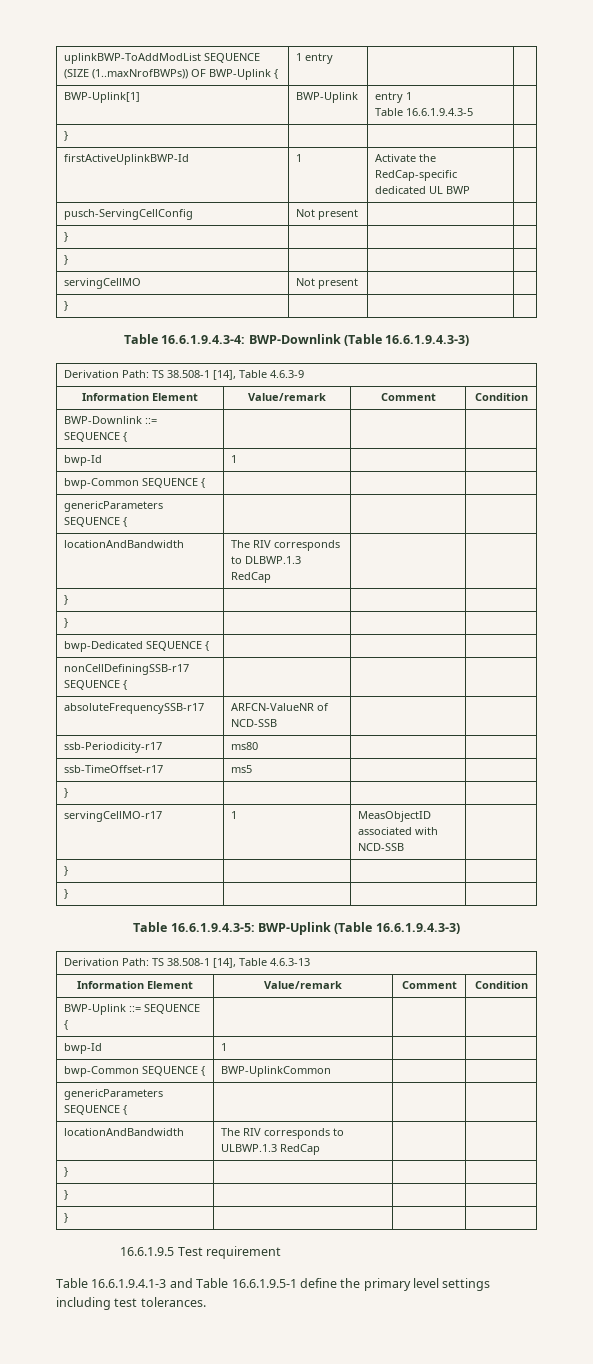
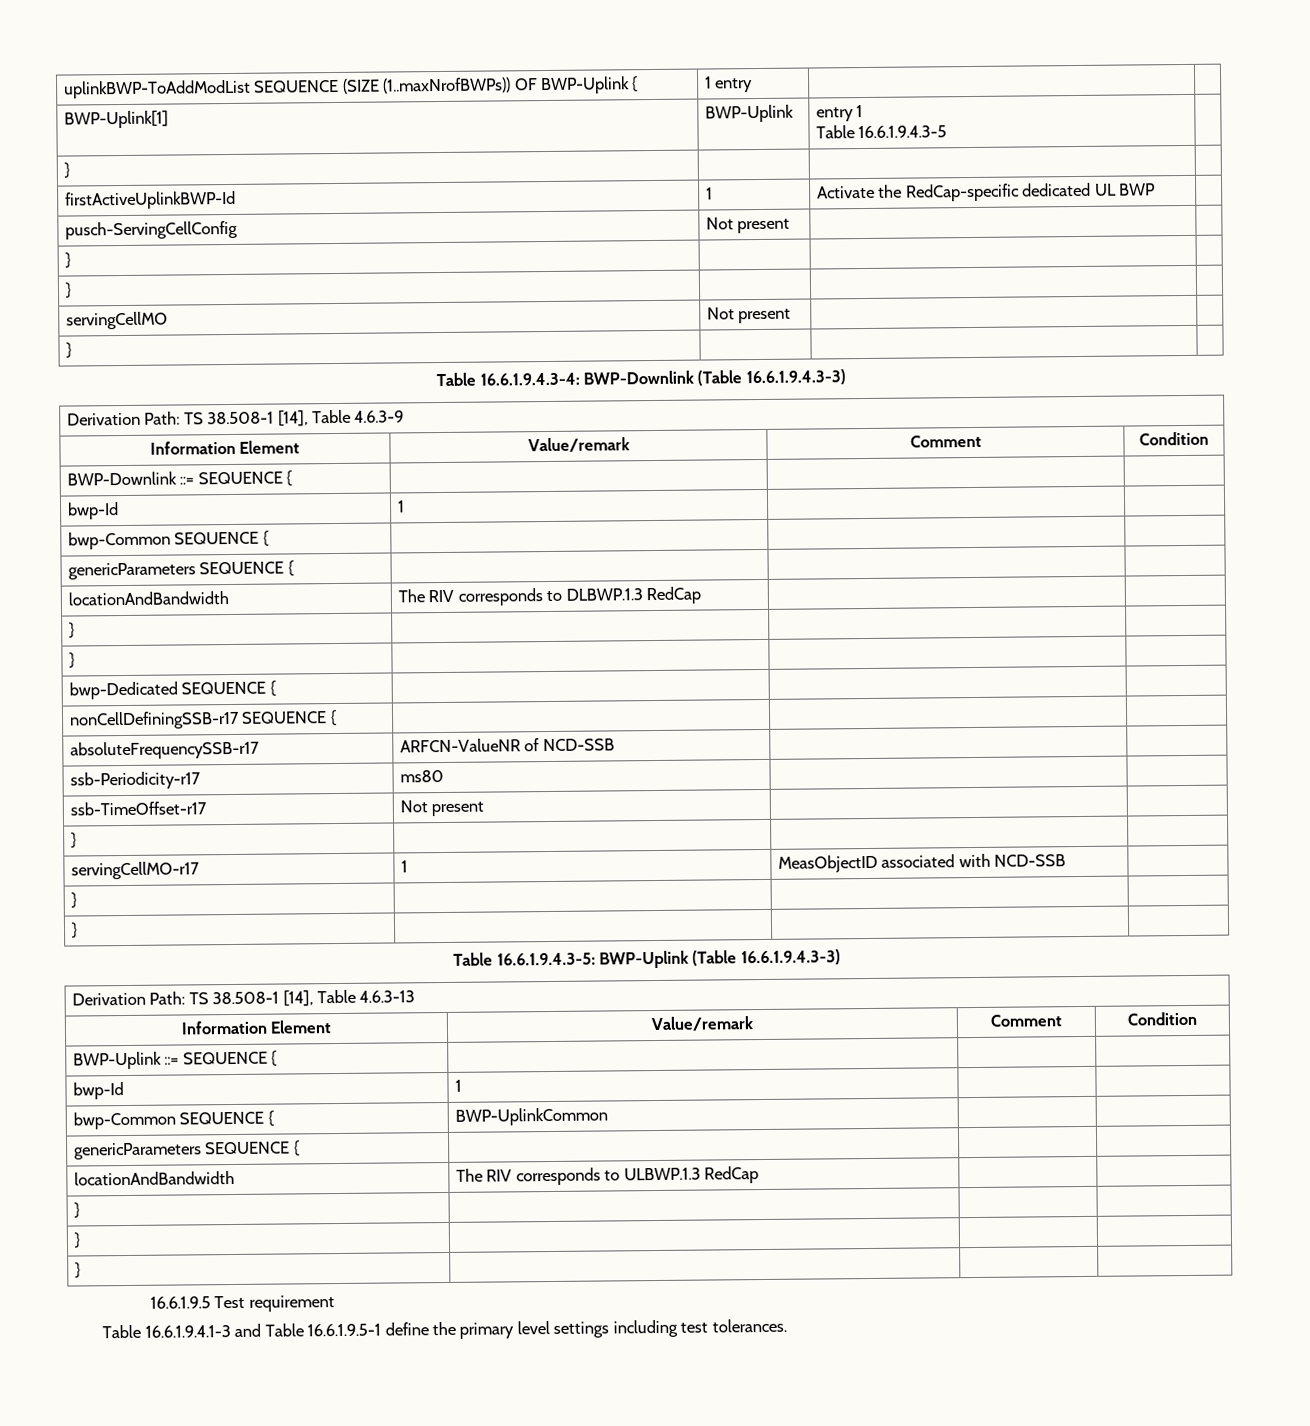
[231,765,253,773] ms5 -> [399,800,485,817] Not present

